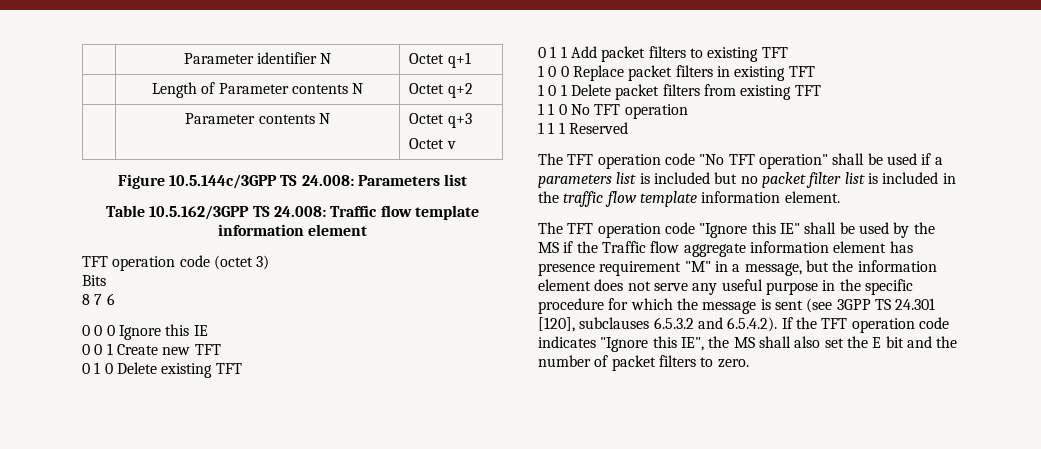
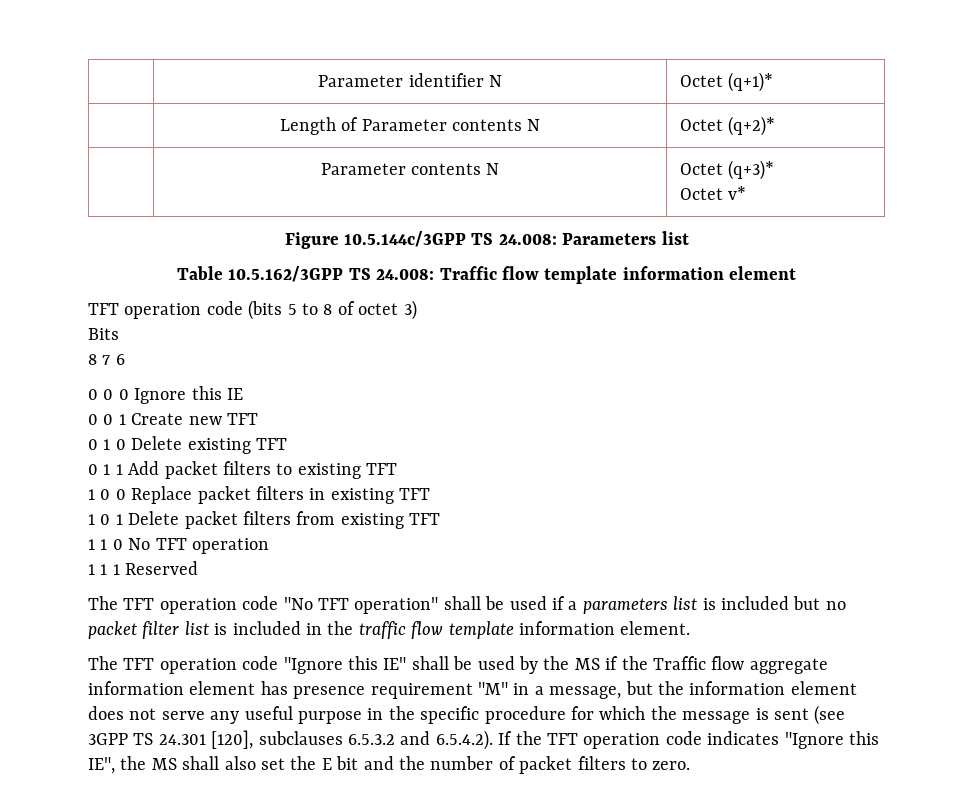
[447,52,471,68] q+1 -> [728,72,774,92] (q+1)*
[447,83,473,98] [185,113,330,124] [409,113,472,128] [409,138,456,149] q+2 // | Parameter contents N | Octet q+3 // Octet v -> [728,116,776,136] [320,163,500,175] [679,160,775,180] [679,186,747,200] (q+2)* // | Parameter contents N | Octet (q+3)* // Octet v*
[213,255,253,270] (octet -> [248,300,399,320] (bits 5 to 8 of octet

